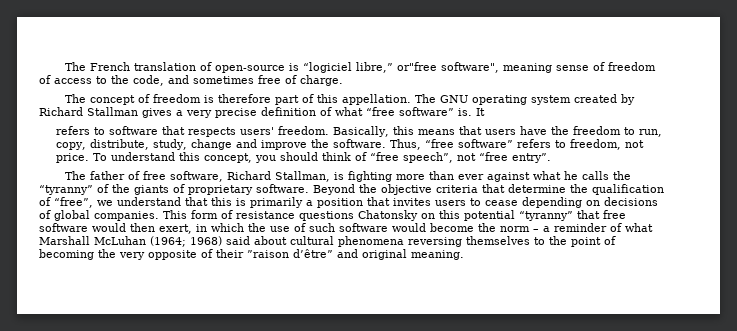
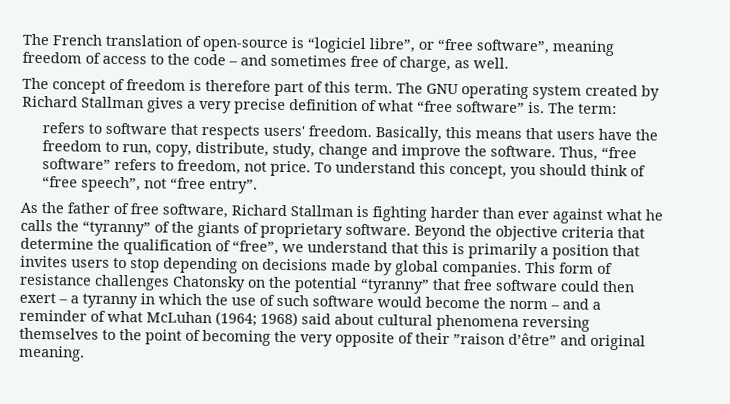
[355,62,605,73] libre,” or"free software", meaning sense of -> [369,38,614,57] libre”, or “free software”, meaning
[133,75,164,86] code, -> [193,53,238,66] code –
[300,75,343,86] charge. -> [399,56,509,73] charge, as well.
[341,94,411,105] appellation. -> [354,82,393,94] term.
[476,108,485,116] It -> [548,102,617,115] The term:
[64,171,86,180] The -> [20,202,64,214] As the
[274,171,330,182] Stallman, -> [290,205,353,217] Stallman
[395,174,425,180] more -> [430,206,479,219] harder
[485,200,518,206] cease -> [130,258,160,273] stop
[39,210,51,219] of -> [331,259,393,276] made by
[299,211,354,221] questions -> [94,274,170,291] challenges
[439,210,460,219] this -> [268,276,292,289] the
[92,223,192,234] would then exert, -> [560,280,635,293] [19,292,138,309] could then exert – a tyranny
(539, 230) none -> [562,298,589,310] and
[39,236,90,245] Marshall -> (143, 316) none

